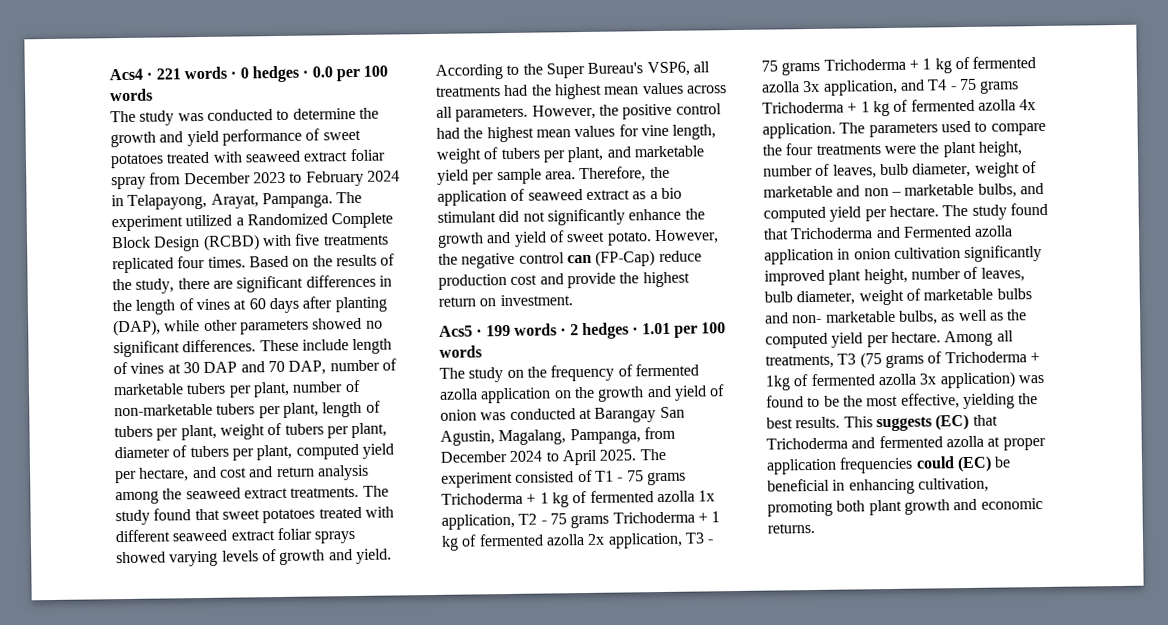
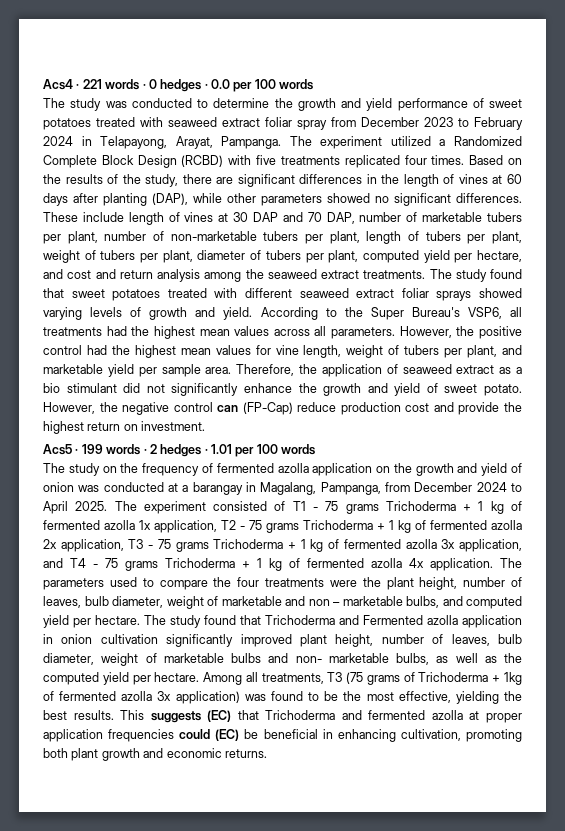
[594,406,685,423] [440,430,495,446] Barangay San Agustin, -> [182,482,256,495] a barangay in

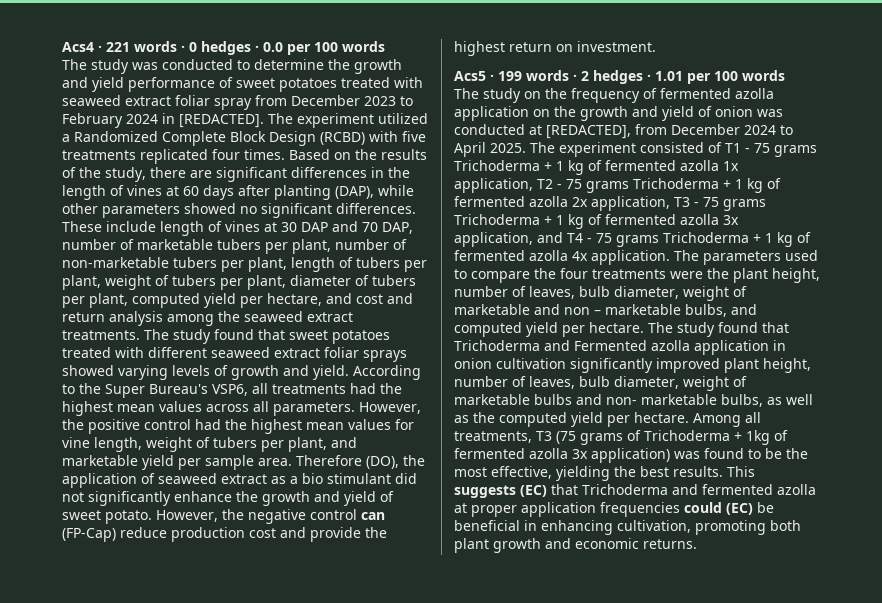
[100,136,282,149] Telapayong, Arayat, Pampanga. -> [179,114,264,128] [REDACTED].
[236,364,295,376] Therefore, -> [296,455,399,469] Therefore (DO),
[182,482,381,495] a barangay in Magalang, Pampanga, -> [546,125,631,139] [REDACTED],

